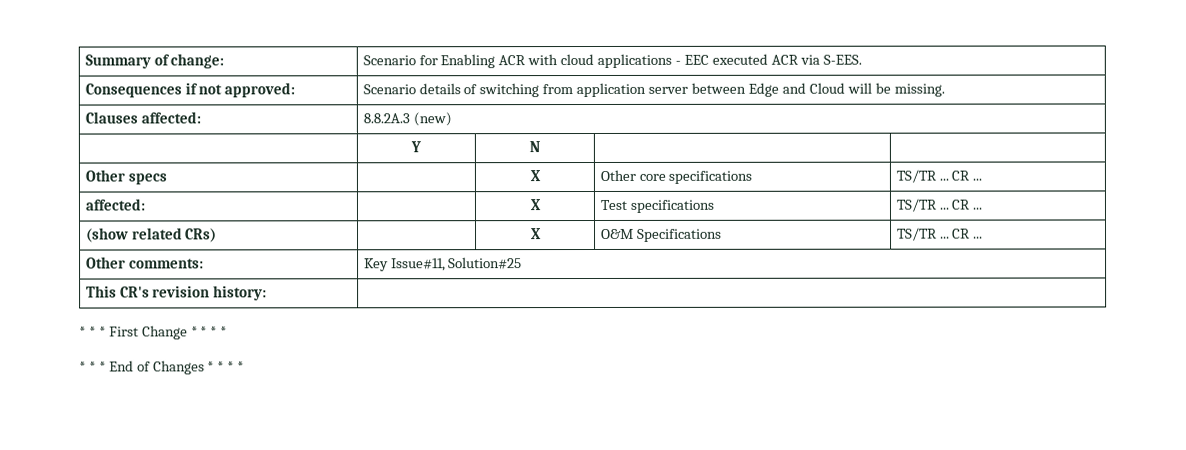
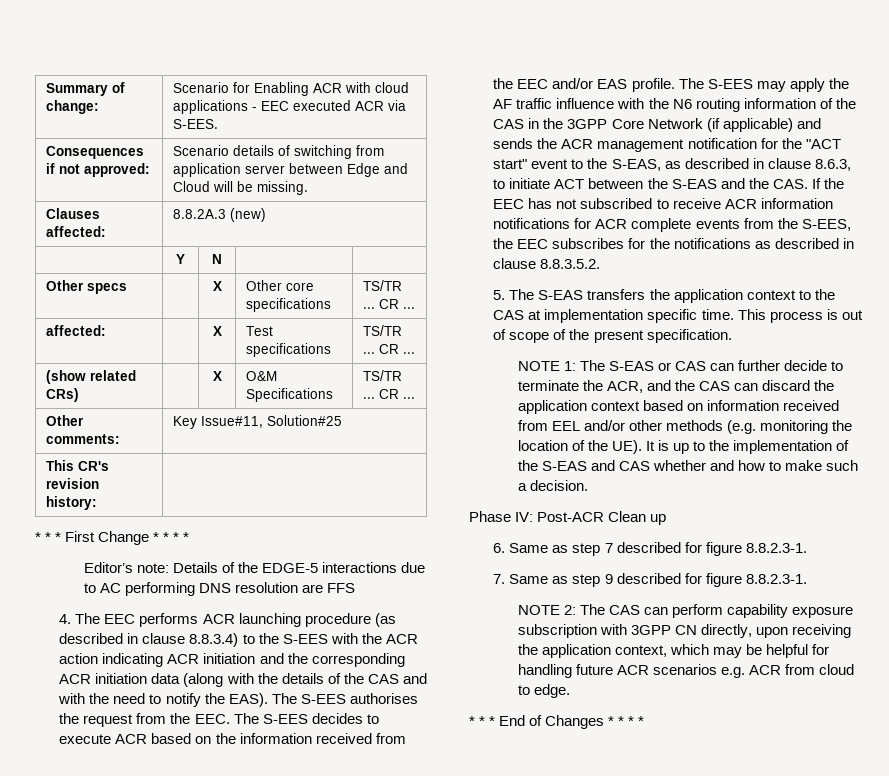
(228, 331) none -> [83,562,426,573] [83,582,355,596] [59,613,396,627] [59,633,418,647] [59,653,405,667] [59,673,427,687] [58,693,418,707] [59,713,379,727] [59,733,406,744] [493,78,849,92] [493,98,856,112] [493,118,821,132] [493,138,841,152] [493,158,851,171] [493,178,844,189] [493,198,833,209] [493,218,851,232] [493,238,854,249] [493,258,601,269] [493,289,835,303] [493,309,863,323] [493,329,732,343] [517,360,844,371] [517,380,835,393] [517,400,839,414] [517,420,853,434] [517,440,850,454] [517,460,859,471] [517,480,588,491] [469,511,667,525] [493,542,807,556] [493,573,807,587] [517,604,854,618] [517,624,851,638] [517,644,830,658] [517,664,855,678] [517,684,570,698] // Editor’s note: Details of the EDGE-5 interactions due to AC performing DNS resolution are FFS // 4. The EEC performs ACR launching procedure (as described in clause 8.8.3.4) to the S-EES with the ACR action indicating ACR initiation and the corresponding ACR initiation data (along with the details of the CAS and with the need to notify the EAS). The S-EES authorises the request from the EEC. The S-EES decides to execute ACR based on the information received from the EEC and/or EAS profile. The S-EES may apply the AF traffic influence with the N6 routing information of the CAS in the 3GPP Core Network (if applicable) and sends the ACR management notification for the "ACT start" event to the S-EAS, as described in clause 8.6.3, to initiate ACT between the S-EAS and the CAS. If the EEC has not subscribed to receive ACR information notifications for ACR complete events from the S-EES, the EEC subscribes for the notifications as described in clause 8.8.3.5.2. // 5. The S-EAS transfers the application context to the CAS at implementation specific time. This process is out of scope of the present specification. // NOTE 1: The S-EAS or CAS can further decide to terminate the ACR, and the CAS can discard the application context based on information received from EEL and/or other methods (e.g. monitoring the location of the UE). It is up to the implementation of the S-EAS and CAS whether and how to make such a decision. // Phase IV: Post-ACR Clean up // 6. Same as step 7 described for figure 8.8.2.3-1. // 7. Same as step 9 described for figure 8.8.2.3-1. // NOTE 2: The CAS can perform capability exposure subscription with 3GPP CN directly, upon receiving the application context, which may be helpful for handling future ACR scenarios e.g. ACR from cloud to edge.

